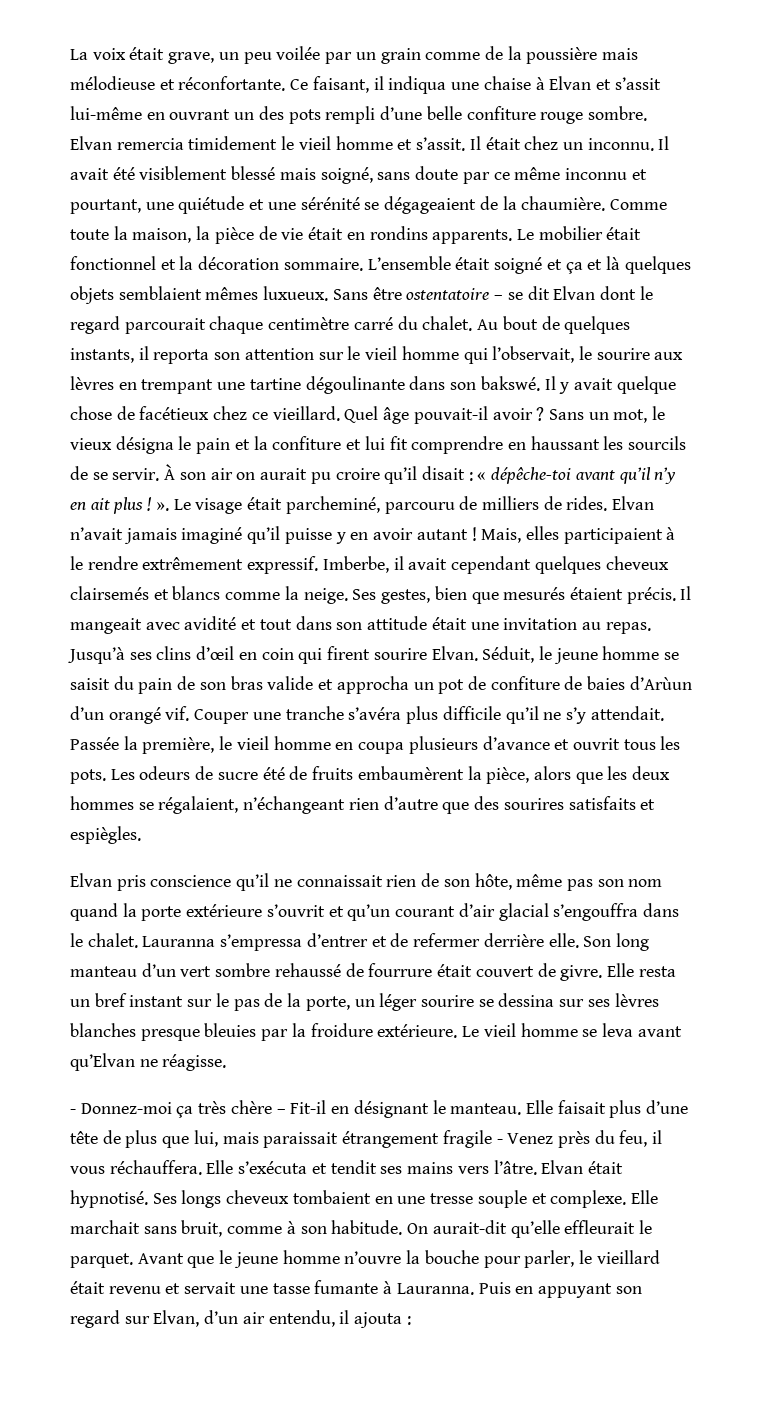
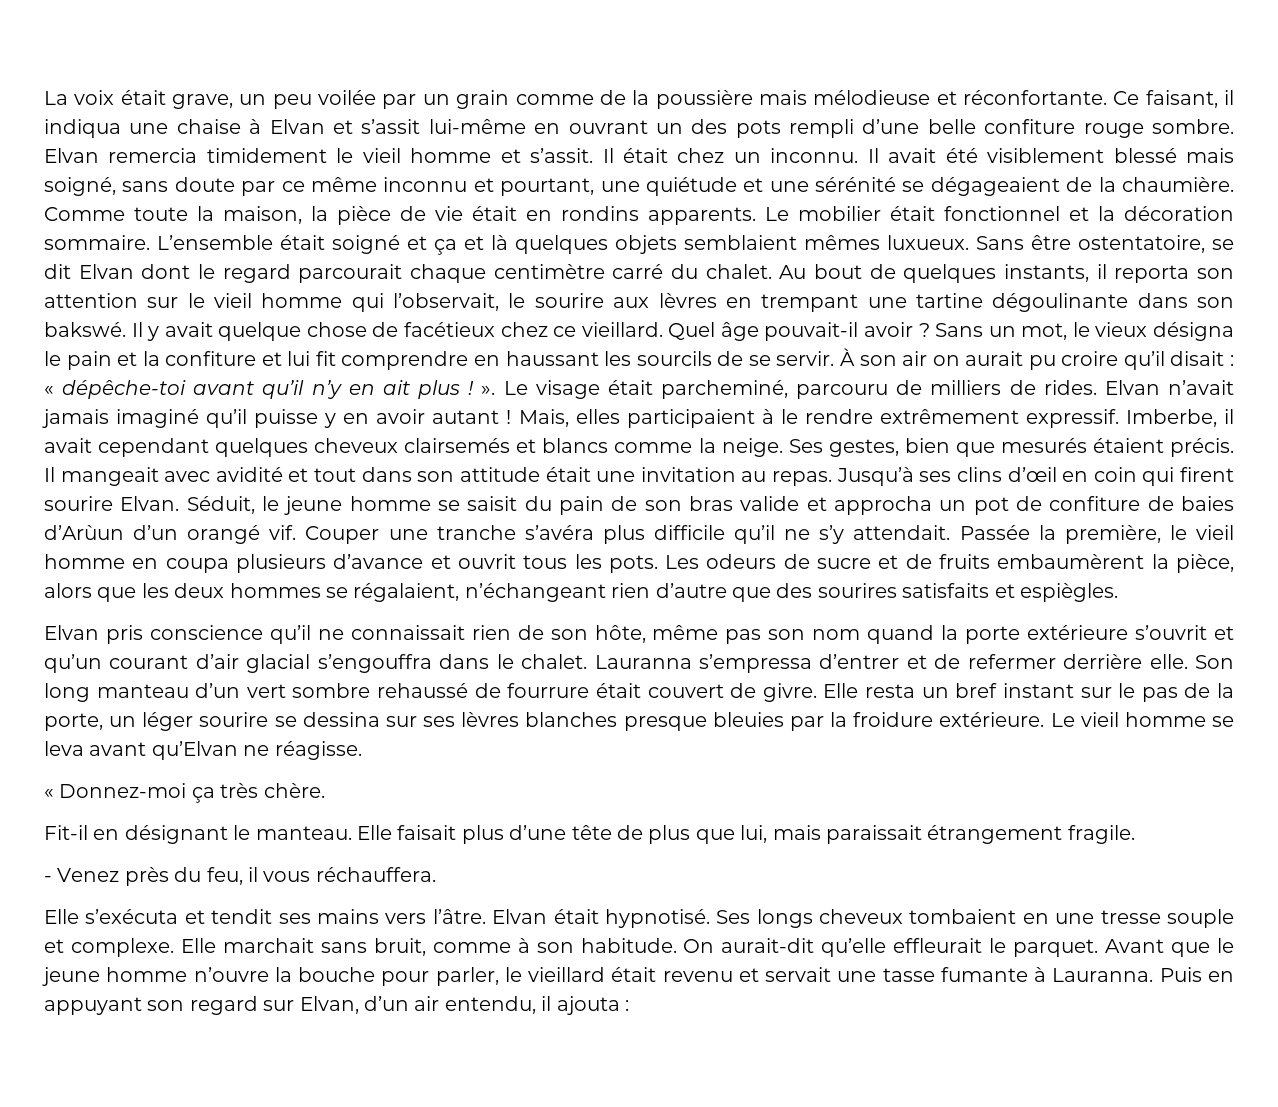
[406,288,504,300] ostentatoire – -> [1078,235,1205,253] ostentatoire,
[262,767,285,780] été -> [878,555,899,569] et
[70,1109,76,1114] - -> [44,789,54,798] «
[230,1100,286,1114] chère – -> [263,783,325,798] chère. //
[442,1130,492,1148] fragile -> [1067,825,1135,844] fragile. //
(202, 1167) none -> (436, 874) //

